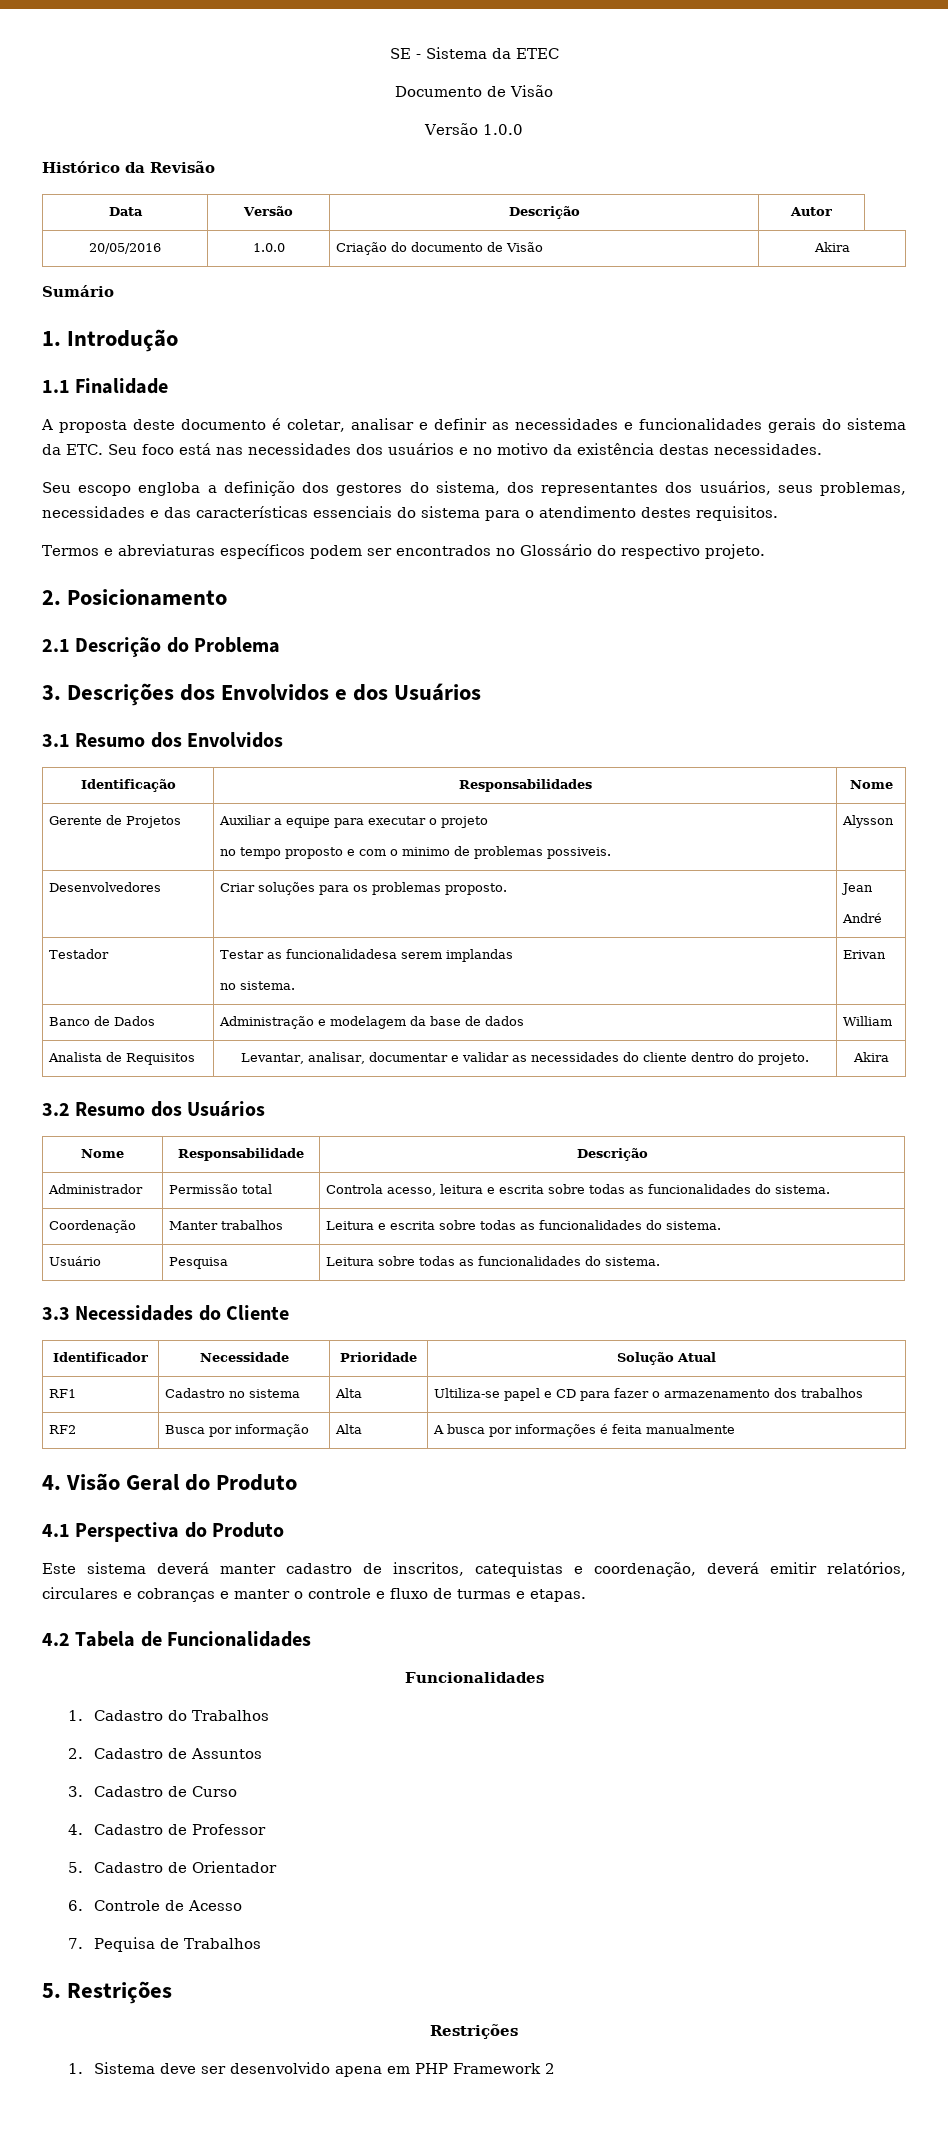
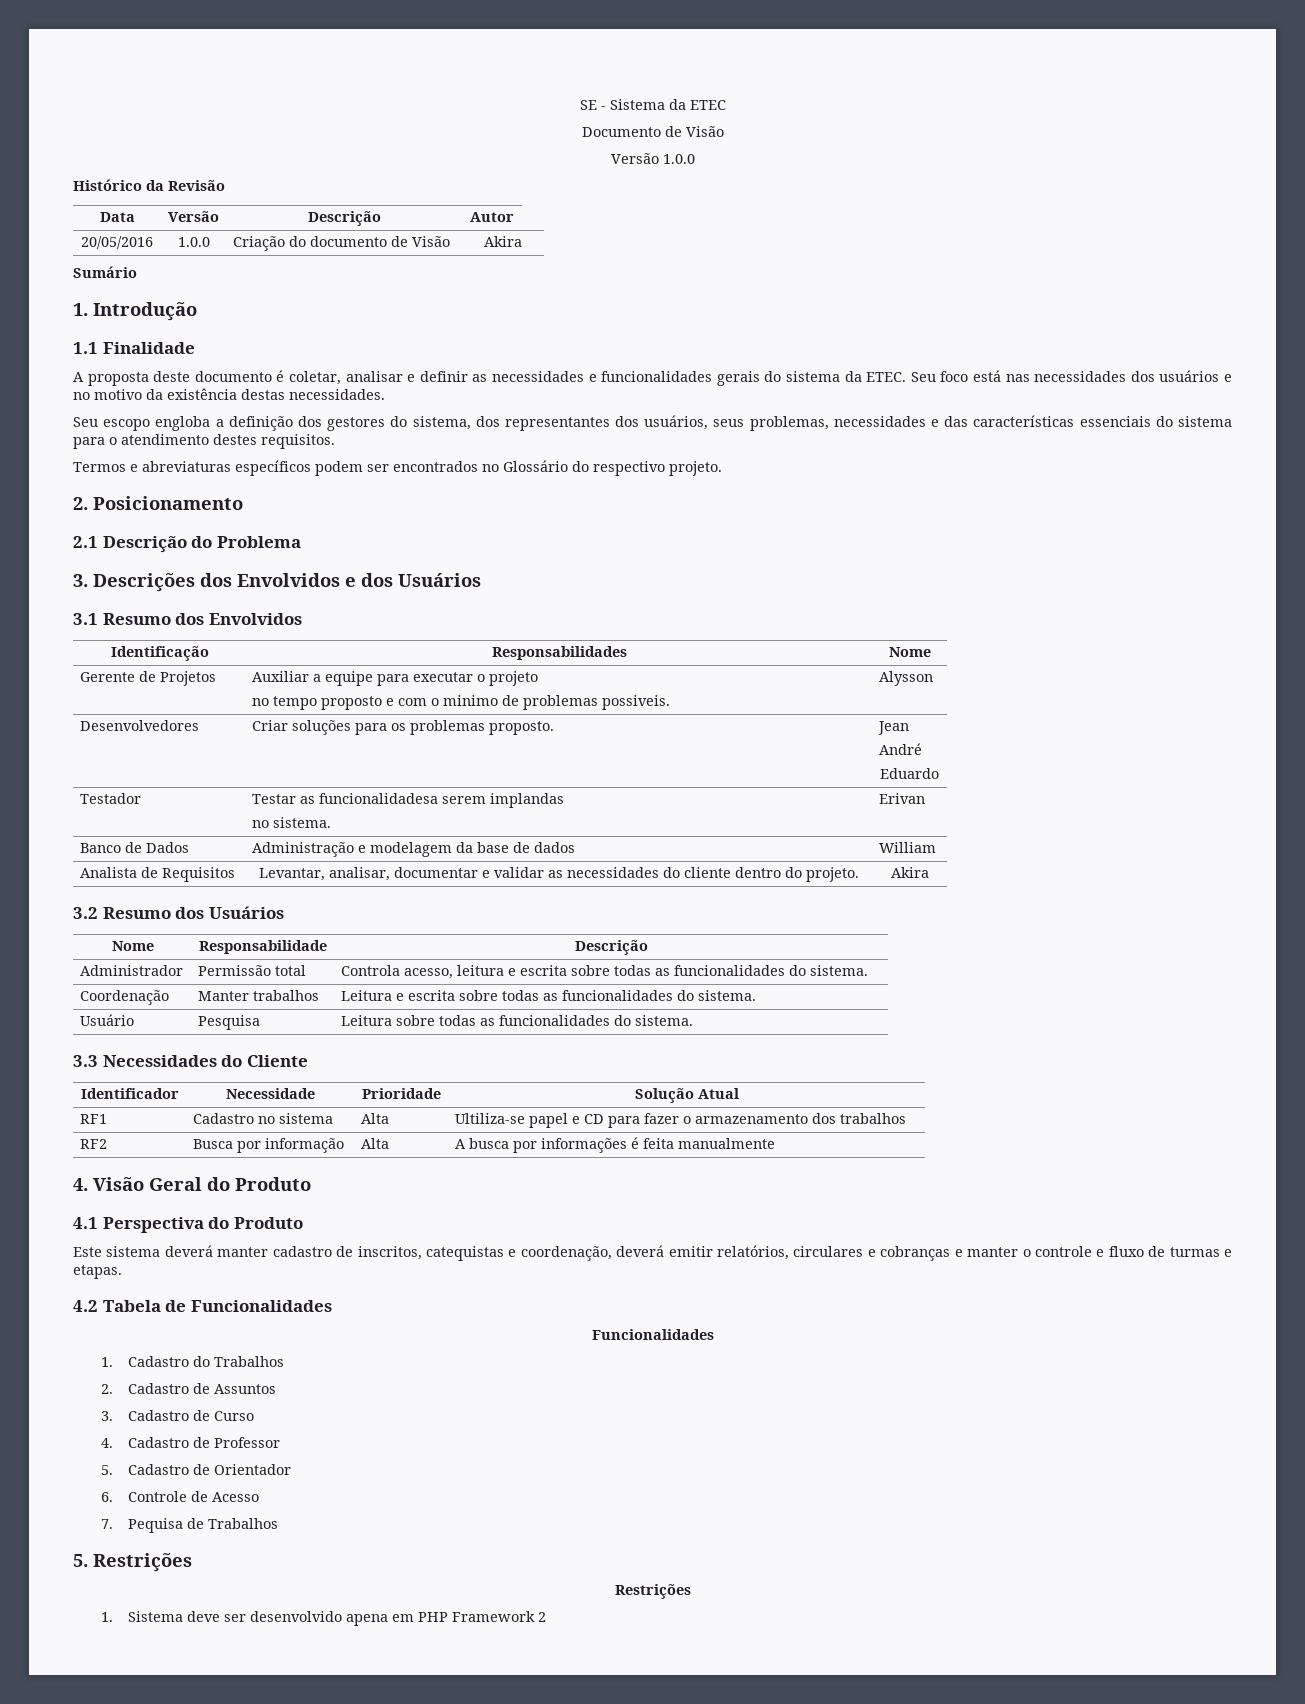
[66,444,103,455] ETC. -> [866,372,907,382] ETEC.
(882, 918) none -> [880,768,939,779] // Eduardo

